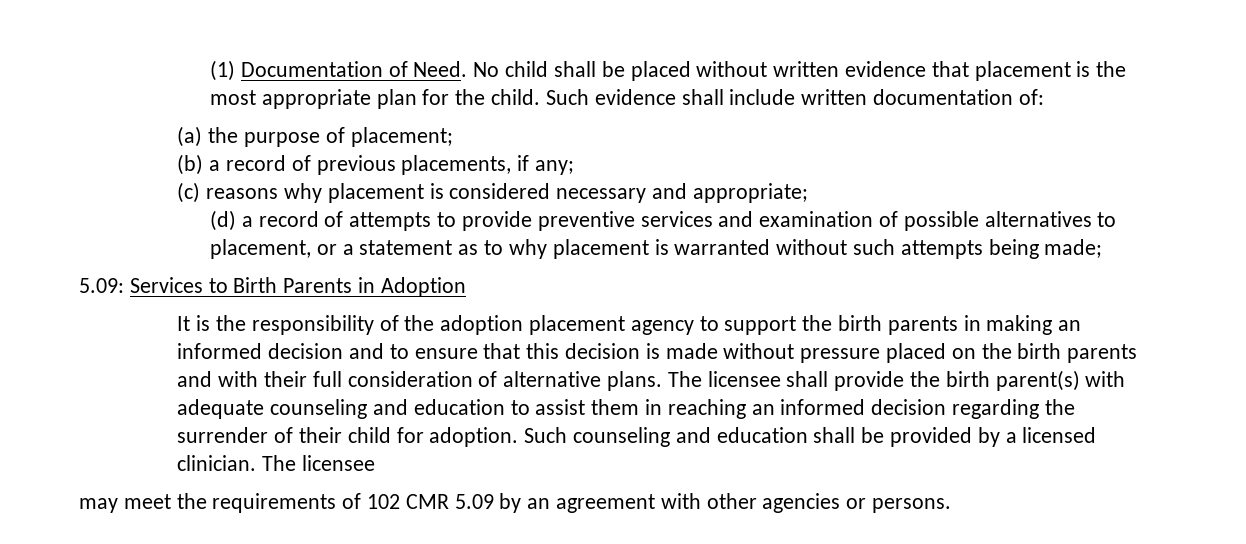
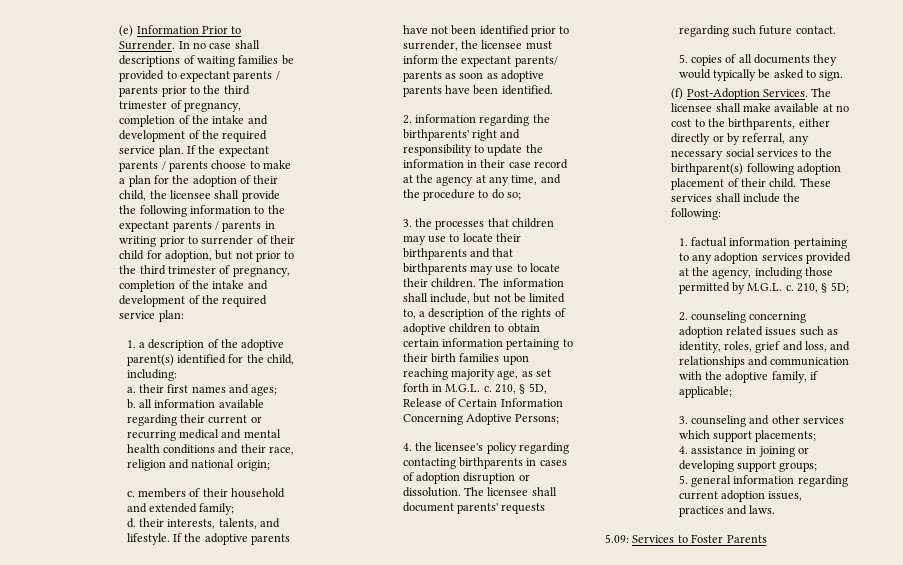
[210,60,1127,81] [210,89,1044,109] [177,126,453,147] [177,154,574,175] [177,182,808,203] [210,210,1117,231] [210,239,1103,259] [79,277,466,297] [177,315,1082,335] [177,343,1138,363] [177,370,1126,391] [177,399,1075,419] (1) Documentation of Need. No child shall be placed without written evidence that placement is the most appropriate plan for the child. Such evidence shall include written documentation of: // (a) the purpose of placement; // (b) a record of previous placements, if any; // (c) reasons why placement is considered necessary and appropriate; // (d) a record of attempts to provide preventive services and examination of possible alternatives to placement, or a statement as to why placement is warranted without such attempts being made; // 5.09: Services to Birth Parents in Adoption // It is the responsibility of the adoption placement agency to support the birth parents in making an informed decision and to ensure that this decision is made without pressure placed on the birth parents and with their full consideration of alternative plans. The licensee shall provide the birth parent(s) with adequate counseling and education to assist them in reaching an informed decision regarding the -> [119,25,242,37] [119,40,260,50] [119,55,294,67] [119,70,280,82] [119,85,250,97] [119,100,241,112] [119,115,268,127] [119,130,268,142] [119,145,269,157] [119,160,292,172] [119,175,279,187] [119,190,280,202] [119,205,285,217] [119,221,275,232] [119,236,198,247] (e) Information Prior to Surrender. In no case shall descriptions of waiting families be provided to expectant parents / parents prior to the third trimester of pregnancy, completion of the intake and development of the required service plan. If the expectant parents / parents choose to make a plan for the adoption of their child, the licensee shall provide the following information to the expectant parents / parents in writing prior to
[429,427,1097,447] [177,455,375,471] [79,493,952,513] adoption. Such counseling and education shall be provided by a licensed clinician. The licensee // may meet the requirements of 102 CMR 5.09 by an agreement with other agencies or persons. -> [164,250,295,262] [119,265,290,277] [119,280,268,292] [119,295,268,307] [119,310,184,322] [126,339,285,351] [126,354,294,366] [126,369,177,381] [126,384,278,396] [126,399,264,409] [126,414,262,426] [126,429,281,441] [126,444,294,455] [126,459,270,471] [126,488,285,498] [126,503,235,515] [126,518,280,529] [126,533,290,545] [402,25,570,37] [402,40,552,51] [402,55,558,67] [402,70,544,82] [402,85,553,97] [402,114,550,126] [402,129,521,141] [402,144,543,156] [402,159,568,169] [402,174,561,186] [402,189,521,201] [402,218,554,230] [402,233,521,245] [402,248,514,260] [402,263,560,275] [402,278,564,288] [402,293,566,304] [402,308,566,320] [402,323,540,335] [402,338,573,350] [402,353,529,365] [402,368,551,380] [402,383,547,394] [402,398,563,407] [402,413,560,425] [402,442,569,454] [402,457,567,469] [402,472,530,484] [402,487,557,497] [402,502,546,514] [678,25,836,37] [678,54,838,66] [678,69,844,81] [671,88,832,100] [671,103,850,113] [671,118,830,130] [671,133,809,145] [671,148,832,160] [671,163,841,175] [671,178,831,190] [671,193,801,203] [671,208,722,220] [678,237,847,249] [678,252,851,264] [678,267,833,279] [678,282,849,294] [678,311,807,323] [678,326,838,338] [678,341,851,353] [678,356,850,368] [678,371,818,383] [678,386,732,398] [678,415,844,427] [678,430,817,442] [678,446,809,457] [678,460,818,472] [678,475,848,487] [678,490,803,502] [678,505,776,517] [605,534,767,543] adoption, but not prior to the third trimester of pregnancy, completion of the intake and development of the required service plan: // 1. a description of the adoptive parent(s) identified for the child, including: // a. their first names and ages; // b. all information available regarding their current or recurring medical and mental health conditions and their race, religion and national origin; // c. members of their household and extended family; // d. their interests, talents, and lifestyle. If the adoptive parents have not been identified prior to surrender, the licensee must inform the expectant parents/ parents as soon as adoptive parents have been identified. // 2. information regarding the birthparents' right and responsibility to update the information in their case record at the agency at any time, and the procedure to do so; // 3. the processes that children may use to locate their birthparents and that birthparents may use to locate their children. The information shall include, but not be limited to, a description of the rights of adoptive children to obtain certain information pertaining to their birth families upon reaching majority age, as set forth in M.G.L. c. 210, § 5D, Release of Certain Information Concerning Adoptive Persons; // 4. the licensee's policy regarding contacting birthparents in cases of adoption disruption or dissolution. The licensee shall document parents' requests regarding such future contact. // 5. copies of all documents they would typically be asked to sign. // (f) Post-Adoption Services. The licensee shall make available at no cost to the birthparents, either directly or by referral, any necessary social services to the birthparent(s) following adoption placement of their child. These services shall include the following: // 1. factual information pertaining to any adoption services provided at the agency, including those permitted by M.G.L. c. 210, § 5D; // 2. counseling concerning adoption related issues such as identity, roles, grief and loss, and relationships and communication with the adoptive family, if applicable; // 3. counseling and other services which support placements; // 4. assistance in joining or developing support groups; // 5. general information regarding current adoption issues, practices and laws. // 5.09: Services to Foster Parents

